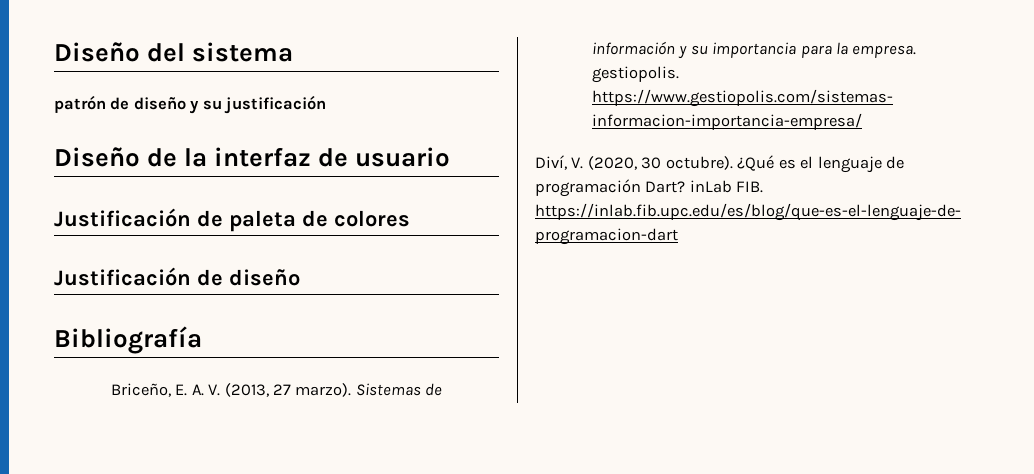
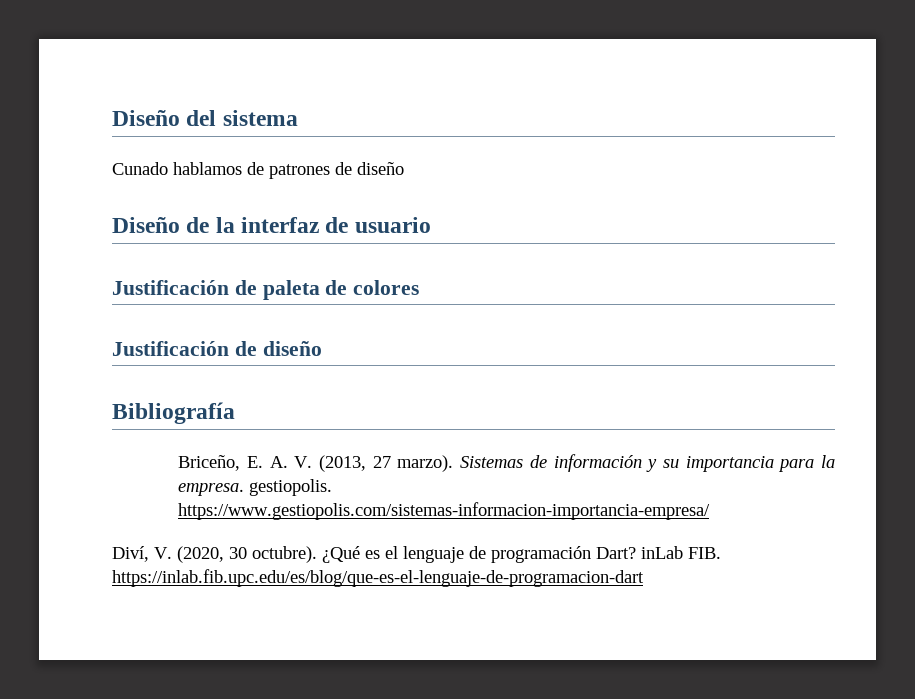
[54,95,327,114] patrón de diseño y su justificación -> [112,162,404,179] Cunado hablamos de patrones de diseño

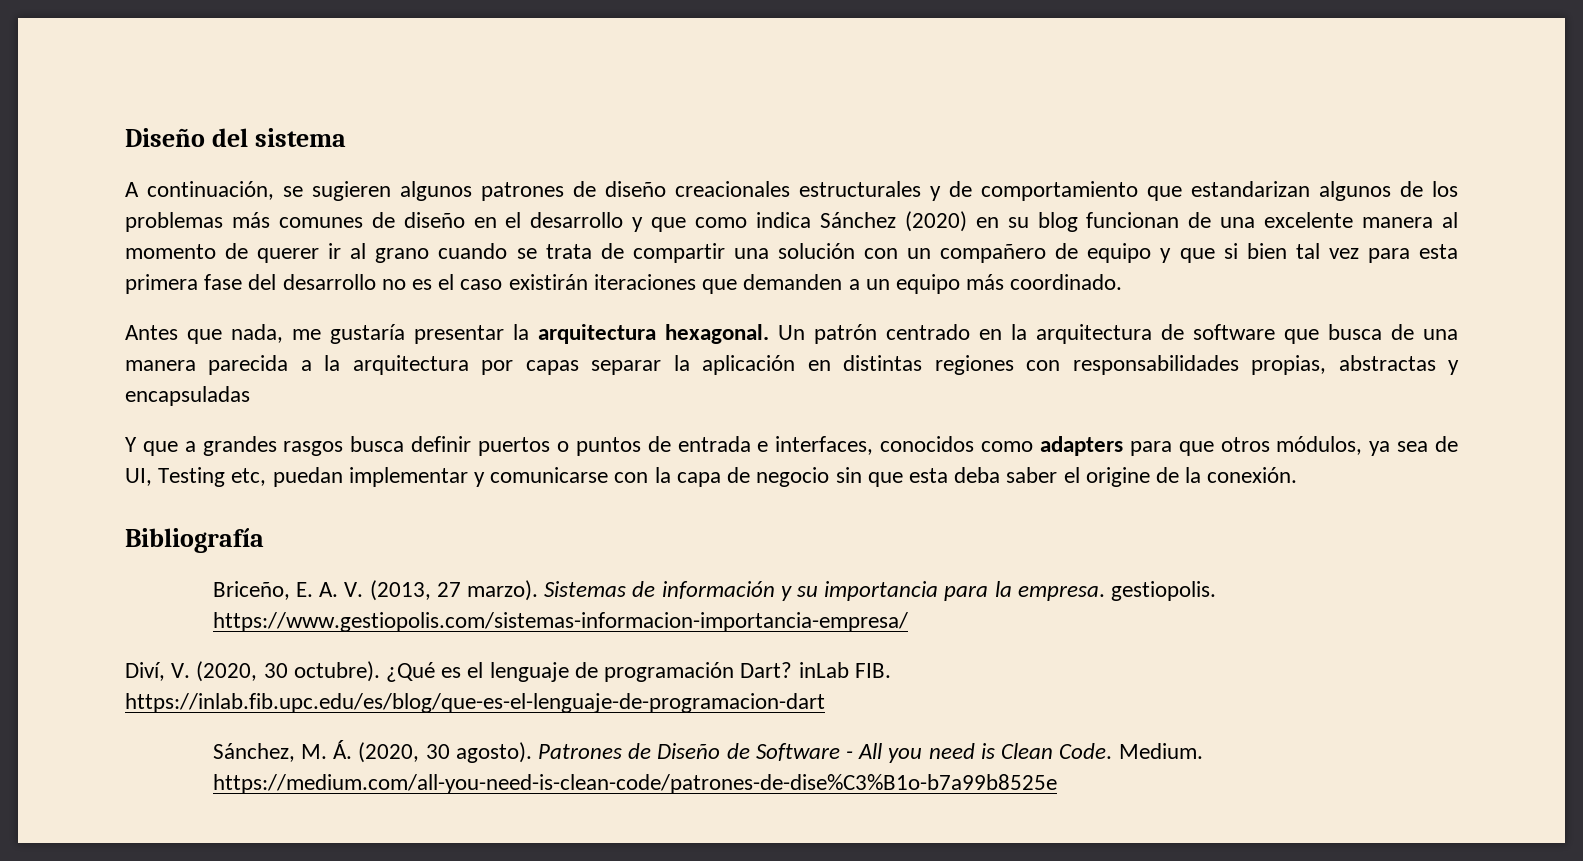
[112,162,404,179] [112,217,431,233] [112,280,420,300] [112,341,322,356] Cunado hablamos de patrones de diseño // Diseño de la interfaz de usuario // Justificación de paleta de colores // Justificación de diseño -> [125,181,1458,201] [125,211,1458,232] [125,243,1458,263] [125,274,1123,294] [125,324,1458,344] [125,355,1460,375] [125,386,250,406] [125,436,1458,456] [125,467,1298,487] A continuación, se sugieren algunos patrones de diseño creacionales estructurales y de comportamiento que estandarizan algunos de los problemas más comunes de diseño en el desarrollo y que como indica Sánchez (2020) en su blog funcionan de una excelente manera al momento de querer ir al grano cuando se trata de compartir una solución con un compañero de equipo y que si bien tal vez para esta primera fase del desarrollo no es el caso existirán iteraciones que demanden a un equipo más coordinado. // Antes que nada, me gustaría presentar la arquitectura hexagonal. Un patrón centrado en la arquitectura de software que busca de una manera parecida a la arquitectura por capas separar la aplicación en distintas regiones con responsabilidades propias, abstractas y encapsuladas // Y que a grandes rasgos busca definir puertos o puntos de entrada e interfaces, conocidos como adapters para que otros módulos, ya sea de UI, Testing etc, puedan implementar y comunicarse con la capa de negocio sin que esta deba saber el origine de la conexión.
(644, 578) none -> [212,740,1203,763] [212,774,1057,794] // Sánchez, M. Á. (2020, 30 agosto). Patrones de Diseño de Software - All you need is Clean Code. Medium. https://medium.com/all-you-need-is-clean-code/patrones-de-dise%C3%B1o-b7a99b8525e

